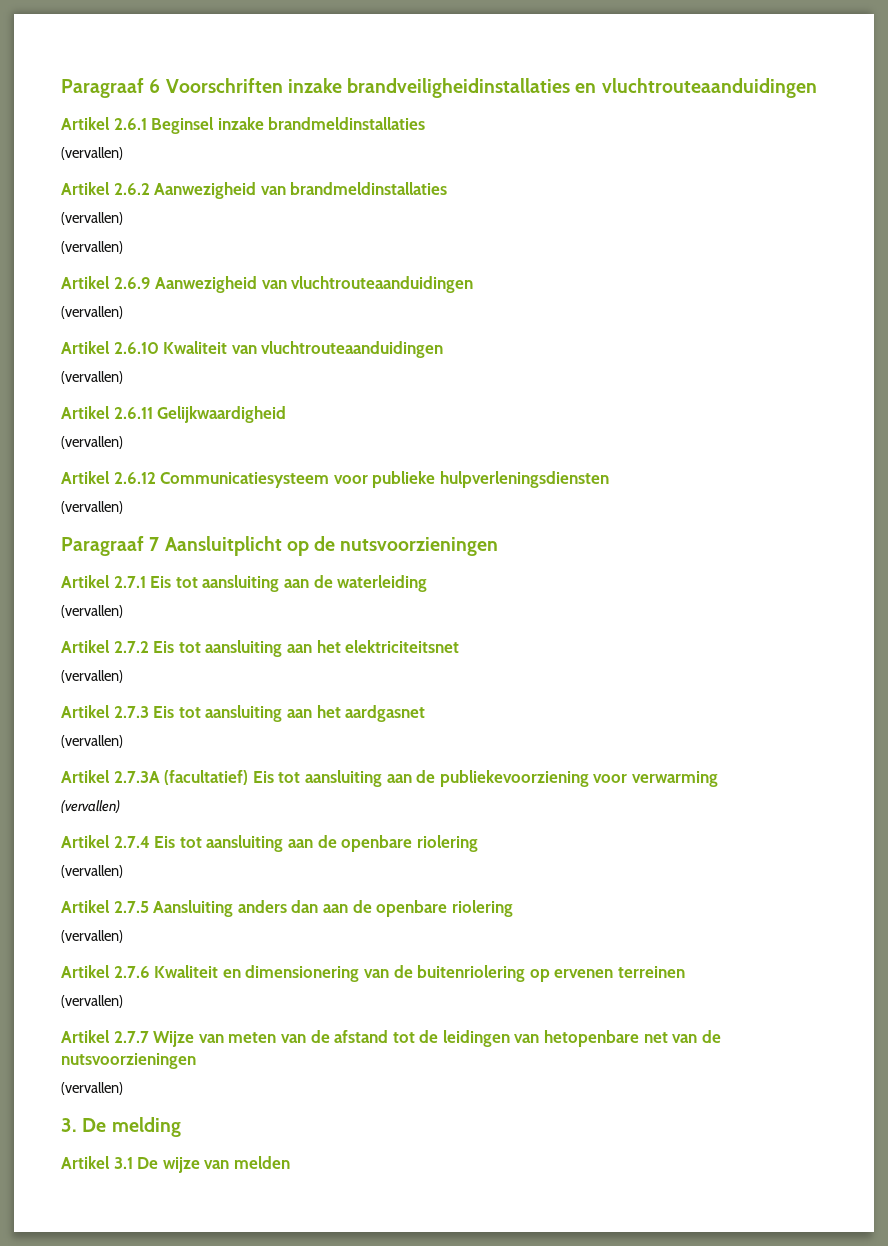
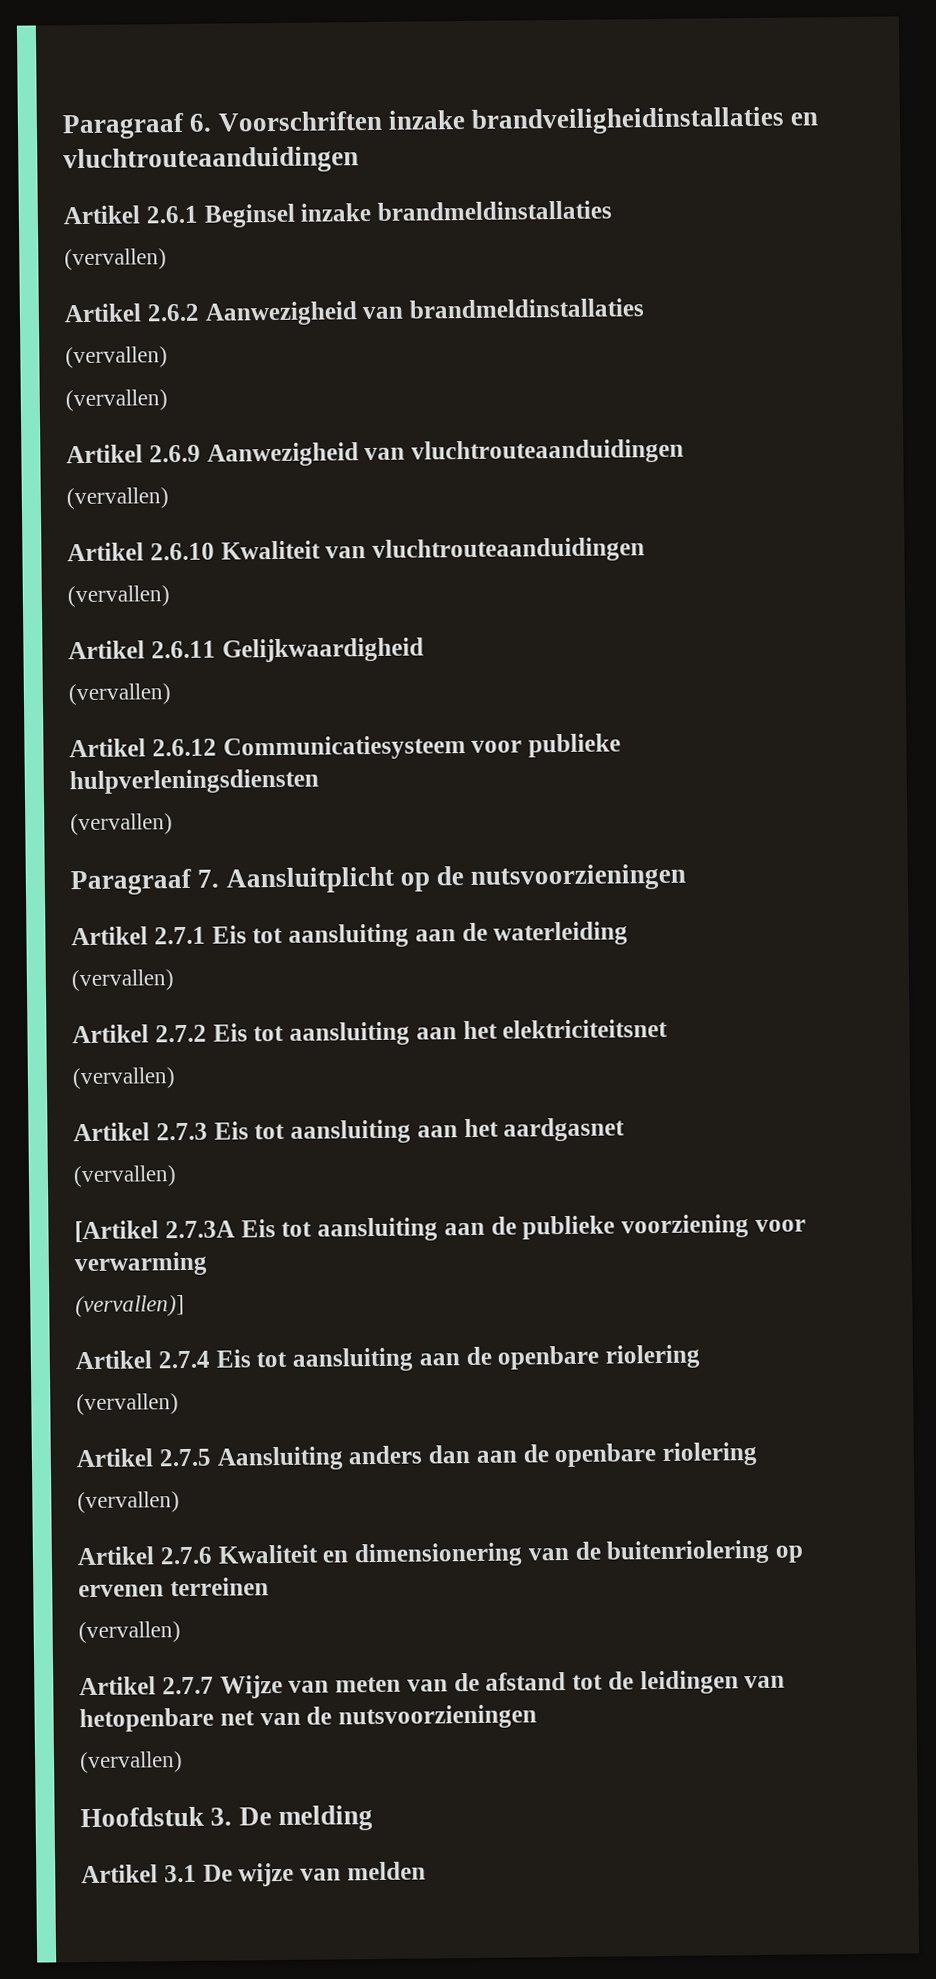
[61,78,161,98] Paragraaf 6 -> [62,112,213,140] Paragraaf 6.
[149,537,160,551] 7 -> [197,869,220,888] 7.
[61,770,589,787] Artikel 2.7.3A (facultatief) Eis tot aansluiting aan de publiekevoorziening -> [74,1214,749,1243] [Artikel 2.7.3A Eis tot aansluiting aan de publieke voorziening
[61,800,120,813] (vervallen) -> [75,1294,185,1318] (vervallen)]
(123, 1088) none -> [80,1806,204,1828] Hoofdstuk

